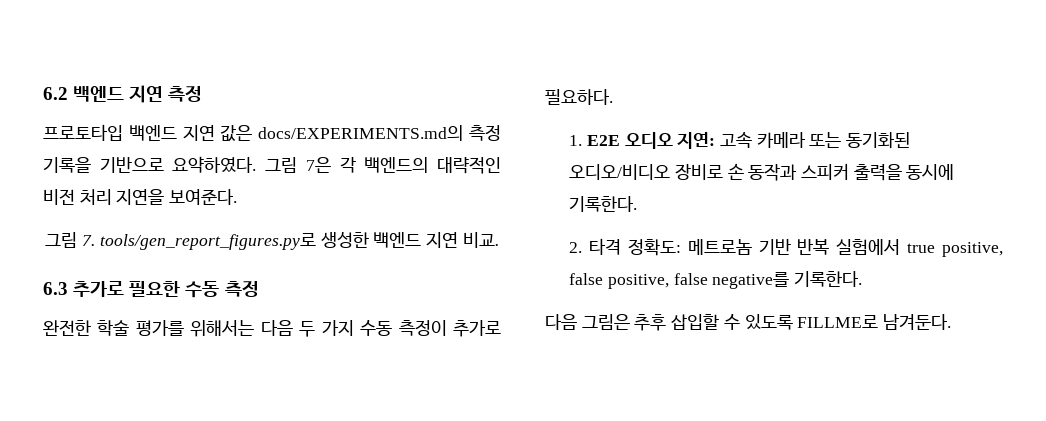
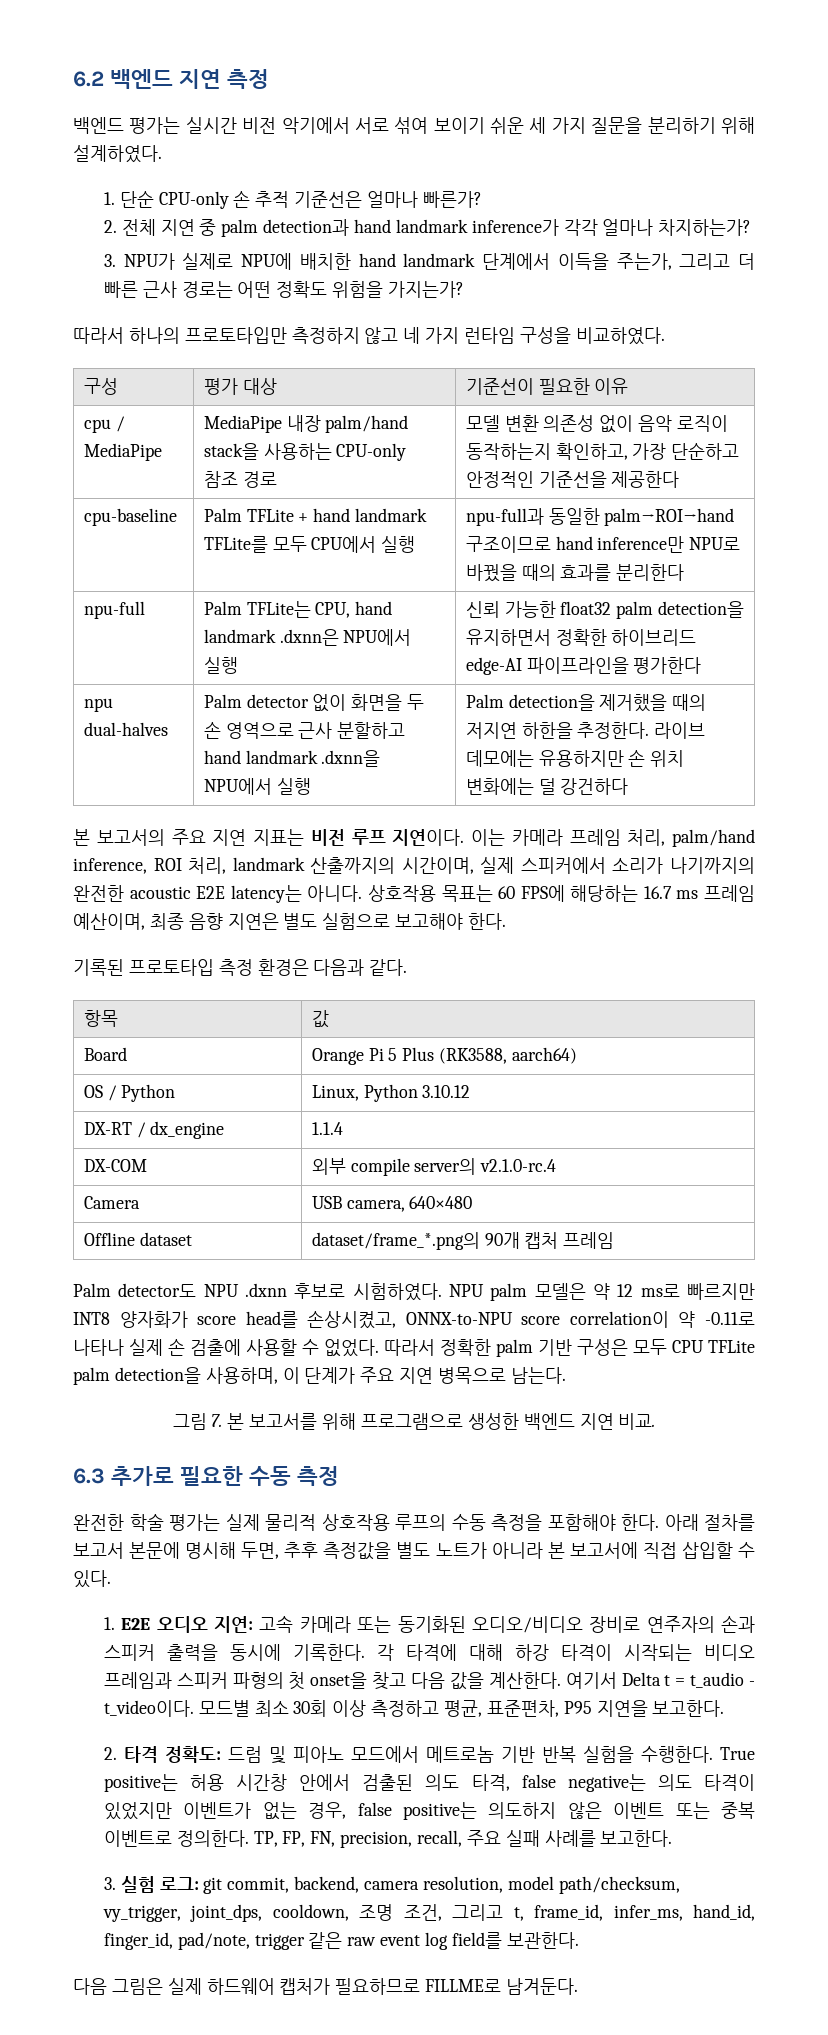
[43,124,502,142] [43,156,502,174] [43,189,238,205] [45,232,316,250] 프로토타입 백엔드 지연 값은 docs/EXPERIMENTS.md의 측정 기록을 기반으로 요약하였다. 그림 7은 각 백엔드의 대략적인 비전 처리 지연을 보여준다. // 그림 7. tools/gen_report_figures.py로 -> [73,117,756,134] [73,145,162,163] [103,190,482,209] [103,219,752,237] [103,253,755,270] [103,281,465,298] [73,327,665,345] [83,378,118,395] [203,378,277,395] [465,378,629,395] [83,416,125,433] [83,443,162,461] [203,415,409,433] [203,443,407,461] [203,471,277,488] [465,415,729,433] [465,442,740,460] [465,471,680,488] [83,508,177,526] [203,508,428,522] [203,536,416,553] [465,508,735,526] [465,536,741,553] [465,564,685,582] [83,601,145,619] [203,601,393,618] [203,629,412,646] [203,657,238,674] [465,601,745,619] [465,629,697,646] [465,657,702,675] [83,698,113,712] [83,722,168,736] [203,694,425,712] [203,721,406,739] [203,750,381,767] [203,778,311,795] [465,694,707,712] [465,722,706,739] [465,749,685,767] [465,778,629,795] [73,829,755,847] [73,857,755,874] [73,885,756,903] [73,913,507,930] [73,959,408,976] [83,1010,118,1027] [311,1010,329,1028] [83,1047,127,1061] [311,1047,578,1065] [83,1084,176,1102] [311,1084,471,1102] [83,1121,225,1139] [311,1122,343,1135] [83,1159,147,1172] [311,1158,557,1176] [83,1196,140,1209] [311,1196,473,1212] [83,1232,192,1246] [311,1232,615,1250] [73,1283,756,1301] [73,1310,755,1329] [73,1338,755,1357] [73,1367,566,1385] [172,1413,463,1430] 백엔드 평가는 실시간 비전 악기에서 서로 섞여 보이기 쉬운 세 가지 질문을 분리하기 위해 설계하였다. // 1. 단순 CPU-only 손 추적 기준선은 얼마나 빠른가? // 2. 전체 지연 중 palm detection과 hand landmark inference가 각각 얼마나 차지하는가? // 3. NPU가 실제로 NPU에 배치한 hand landmark 단계에서 이득을 주는가, 그리고 더 빠른 근사 경로는 어떤 정확도 위험을 가지는가? // 따라서 하나의 프로토타입만 측정하지 않고 네 가지 런타임 구성을 비교하였다. // 구성 | 평가 대상 | 기준선이 필요한 이유 // cpu / MediaPipe | MediaPipe 내장 palm/hand stack을 사용하는 CPU-only 참조 경로 | 모델 변환 의존성 없이 음악 로직이 동작하는지 확인하고, 가장 단순하고 안정적인 기준선을 제공한다 // cpu-baseline | Palm TFLite + hand landmark TFLite를 모두 CPU에서 실행 | npu-full과 동일한 palm→ROI→hand 구조이므로 hand inference만 NPU로 바꿨을 때의 효과를 분리한다 // npu-full | Palm TFLite는 CPU, hand landmark .dxnn은 NPU에서 실행 | 신뢰 가능한 float32 palm detection을 유지하면서 정확한 하이브리드 edge-AI 파이프라인을 평가한다 // npu dual-halves | Palm detector 없이 화면을 두 손 영역으로 근사 분할하고 hand landmark .dxnn을 NPU에서 실행 | Palm detection을 제거했을 때의 저지연 하한을 추정한다. 라이브 데모에는 유용하지만 손 위치 변화에는 덜 강건하다 // 본 보고서의 주요 지연 지표는 비전 루프 지연이다. 이는 카메라 프레임 처리, palm/hand inference, ROI 처리, landmark 산출까지의 시간이며, 실제 스피커에서 소리가 나기까지의 완전한 acoustic E2E latency는 아니다. 상호작용 목표는 60 FPS에 해당하는 16.7 ms 프레임 예산이며, 최종 음향 지연은 별도 실험으로 보고해야 한다. // 기록된 프로토타입 측정 환경은 다음과 같다. // 항목 | 값 // Board | Orange Pi 5 Plus (RK3588, aarch64) // OS / Python | Linux, Python 3.10.12 // DX-RT / dx_engine | 1.1.4 // DX-COM | 외부 compile server의 v2.1.0-rc.4 // Camera | USB camera, 640×480 // Offline dataset | dataset/frame_*.png의 90개 캡처 프레임 // Palm detector도 NPU .dxnn 후보로 시험하였다. NPU palm 모델은 약 12 ms로 빠르지만 INT8 양자화가 score head를 손상시켰고, ONNX-to-NPU score correlation이 약 -0.11로 나타나 실제 손 검출에 사용할 수 없었다. 따라서 정확한 palm 기반 구성은 모두 CPU TFLite palm detection을 사용하며, 이 단계가 주요 지연 병목으로 남는다. // 그림 7. 본 보고서를 위해 프로그램으로
[135,320,502,337] [545,89,613,105] 평가를 위해서는 다음 두 가지 수동 측정이 추가로 필요하다. -> [169,1514,755,1531] [73,1542,756,1560] [73,1570,111,1588] 평가는 실제 물리적 상호작용 루프의 수동 측정을 포함해야 한다. 아래 절차를 보고서 본문에 명시해 두면, 추후 측정값을 별도 노트가 아니라 본 보고서에 직접 삽입할 수 있다.
[727,163,798,181] 손 동작과 -> [646,1615,755,1633] 연주자의 손과
[569,238,1003,257] [569,271,863,289] [545,314,793,331] // 2. 타격 정확도: 메트로놈 기반 반복 실험에서 true positive, false positive, false negative를 기록한다. // 다음 그림은 추후 삽입할 수 있도록 -> [376,1644,755,1661] [103,1672,756,1690] [103,1700,725,1717] [103,1746,755,1764] [103,1774,755,1792] [103,1802,756,1820] [103,1830,673,1848] [103,1876,680,1894] [102,1904,755,1922] [103,1932,579,1950] [73,1978,421,1995] 각 타격에 대해 하강 타격이 시작되는 비디오 프레임과 스피커 파형의 첫 onset을 찾고 다음 값을 계산한다. 여기서 Delta t = t_audio - t_video이다. 모드별 최소 30회 이상 측정하고 평균, 표준편차, P95 지연을 보고한다. // 2. 타격 정확도: 드럼 및 피아노 모드에서 메트로놈 기반 반복 실험을 수행한다. True positive는 허용 시간창 안에서 검출된 의도 타격, false negative는 의도 타격이 있었지만 이벤트가 없는 경우, false positive는 의도하지 않은 이벤트 또는 중복 이벤트로 정의한다. TP, FP, FN, precision, recall, 주요 실패 사례를 보고한다. // 3. 실험 로그: git commit, backend, camera resolution, model path/checksum, vy_trigger, joint_dps, cooldown, 조명 조건, 그리고 t, frame_id, infer_ms, hand_id, finger_id, pad/note, trigger 같은 raw event log field를 보관한다. // 다음 그림은 실제 하드웨어 캡처가 필요하므로

